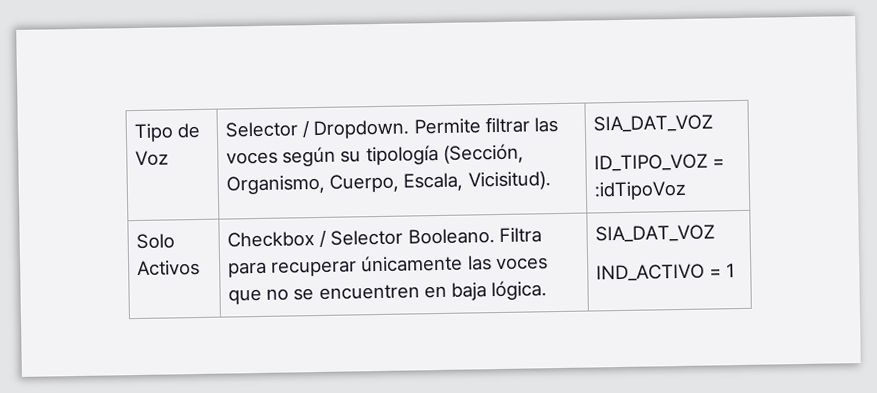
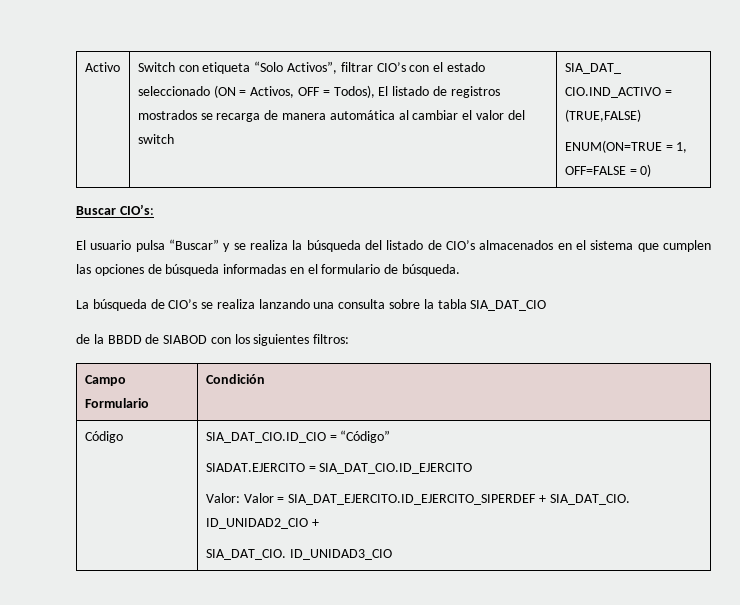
[134,122,201,143] [135,150,170,167] [225,116,558,140] [226,143,524,167] [226,171,551,195] [593,114,714,133] [594,153,726,172] [594,180,688,201] [136,233,176,250] [137,259,201,277] [227,227,542,248] [228,254,548,278] [228,280,547,305] [595,224,716,243] [596,263,736,282] Tipo de Voz | Selector / Dropdown. Permite filtrar las voces según su tipología (Sección, Organismo, Cuerpo, Escala, Vicisitud). | SIA_DAT_VOZ // ID_TIPO_VOZ = :idTipoVoz // Solo Activos | Checkbox / Selector Booleano. Filtra para recuperar únicamente las voces que no se encuentren en baja lógica. | SIA_DAT_VOZ // IND_ACTIVO = 1 -> [84,62,120,72] [137,61,485,74] [137,85,500,98] [137,110,525,122] [137,134,174,144] [564,63,621,74] [564,87,672,98] [564,109,641,122] [564,140,688,153] [564,164,652,177] [76,204,154,215] [76,239,711,252] [76,264,461,276] [76,299,547,311] [76,334,350,346] [84,375,126,386] [84,398,149,408] [205,374,265,384] [84,431,123,443] [205,430,391,443] [205,463,473,474] [205,493,630,505] [205,518,319,529] [205,549,392,560] Activo | Switch con etiqueta “Solo Activos”, filtrar CIO’s con el estado seleccionado (ON = Activos, OFF = Todos), El listado de registros mostrados se recarga de manera automática al cambiar el valor del switch | SIA_DAT_ CIO.IND_ACTIVO = (TRUE,FALSE) // ENUM(ON=TRUE = 1, OFF=FALSE = 0) // Buscar CIO’s: // El usuario pulsa “Buscar” y se realiza la búsqueda del listado de CIO’s almacenados en el sistema que cumplen las opciones de búsqueda informadas en el formulario de búsqueda. // La búsqueda de CIO’s se realiza lanzando una consulta sobre la tabla SIA_DAT_CIO // de la BBDD de SIABOD con los siguientes filtros: // Campo Formulario | Condición // Código | SIA_DAT_CIO.ID_CIO = “Código” // SIADAT.EJERCITO = SIA_DAT_CIO.ID_EJERCITO // Valor: Valor = SIA_DAT_EJERCITO.ID_EJERCITO_SIPERDEF + SIA_DAT_CIO. ID_UNIDAD2_CIO + // SIA_DAT_CIO. ID_UNIDAD3_CIO

